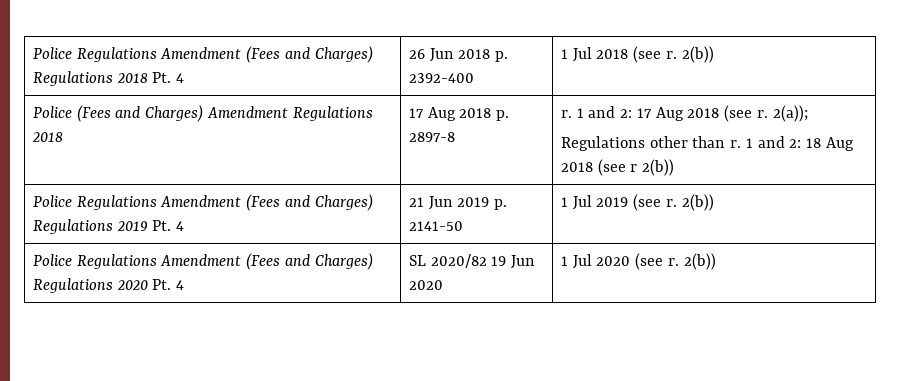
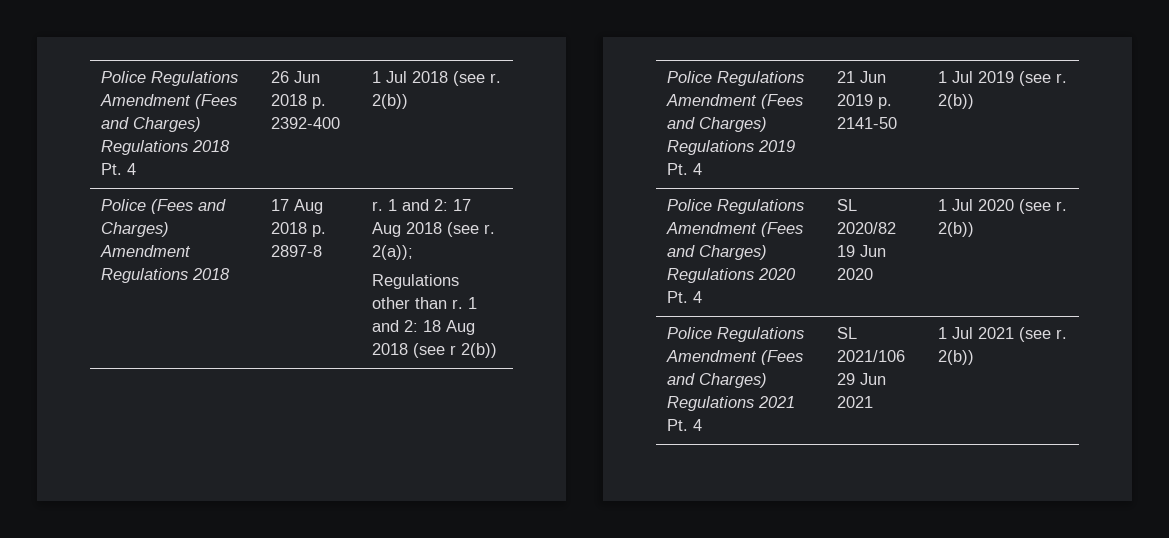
(716, 261) none -> [667,327,805,342] [666,350,804,365] [667,373,768,388] [667,396,796,411] [667,419,703,431] [837,327,858,339] [837,350,906,362] [837,373,887,385] [837,396,874,408] [938,327,1068,342] [938,350,975,365] // Police Regulations Amendment (Fees and Charges) Regulations 2021 Pt. 4 | SL 2021/106 29 Jun 2021 | 1 Jul 2021 (see r. 2(b))

